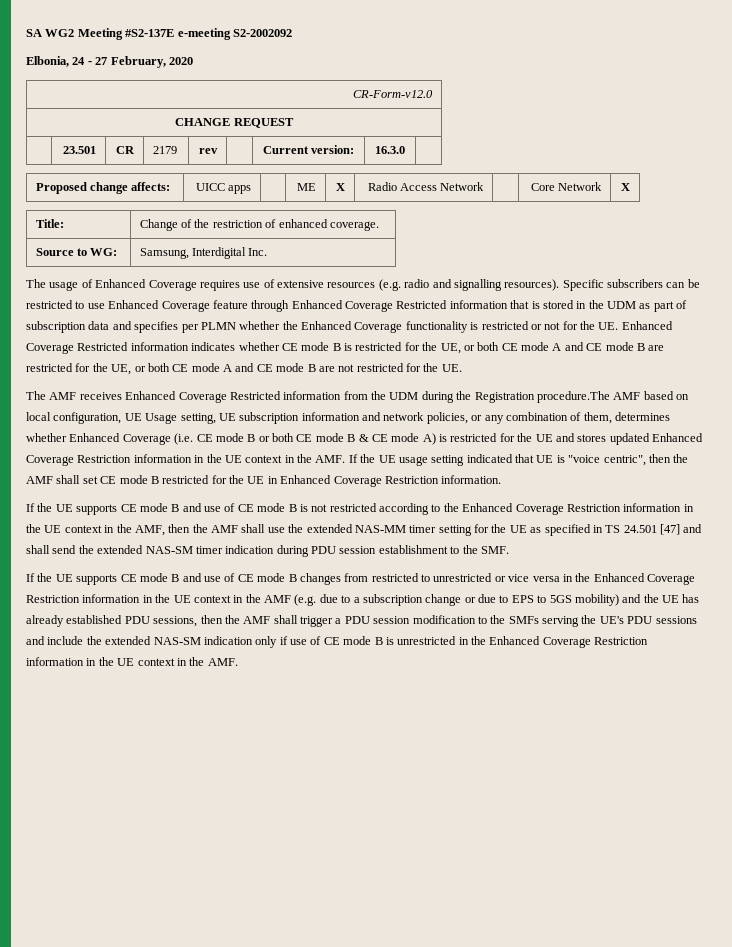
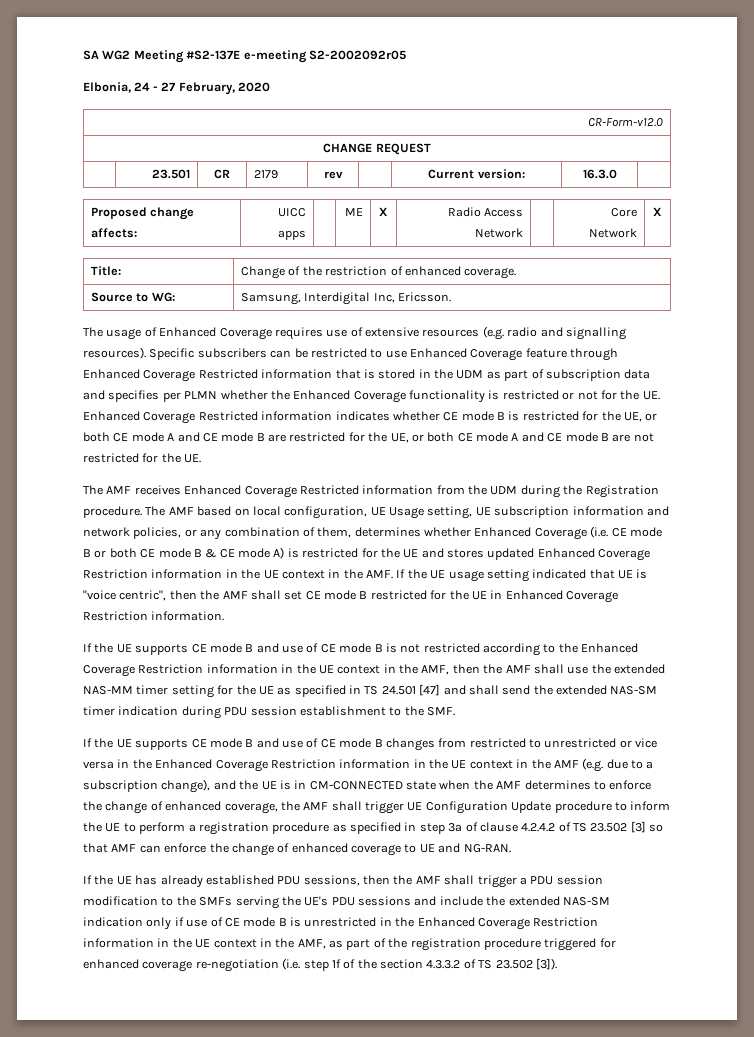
[232,29,292,37] S2-2002092 -> [308,50,406,60] S2-2002092r05
[248,248,268,256] Inc. -> [373,292,452,303] Inc, Ericsson.
[536,391,610,403] procedure.The -> [83,506,166,518] procedure. The
[425,594,642,606] change or due to EPS to 5GS mobility) and -> [161,779,652,793] [83,801,671,814] [83,821,664,835] [83,843,511,856] [83,875,92,884] change), and the UE is in CM-CONNECTED state when the AMF determines to enforce the change of enhanced coverage, the AMF shall trigger UE Configuration Update procedure to inform the UE to perform a registration procedure as specified in step 3a of clause 4.2.4.2 of TS 23.502 [3] so that AMF can enforce the change of enhanced coverage to UE and NG-RAN. // If
[207,658,238,666] AMF. -> [297,938,616,951] [83,958,557,972] AMF, as part of the registration procedure triggered for enhanced coverage re-negotiation (i.e. step 1f of the section 4.3.3.2 of TS 23.502 [3]).

